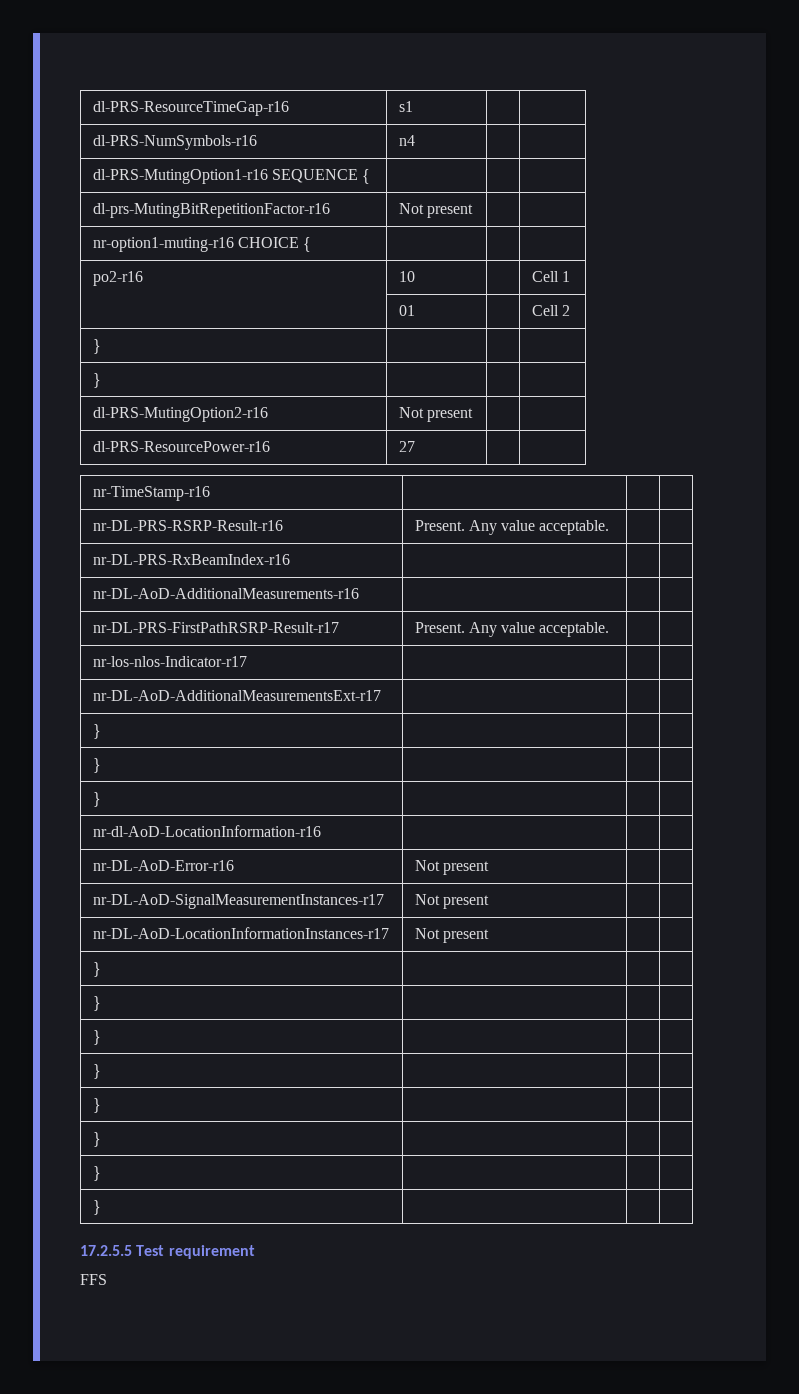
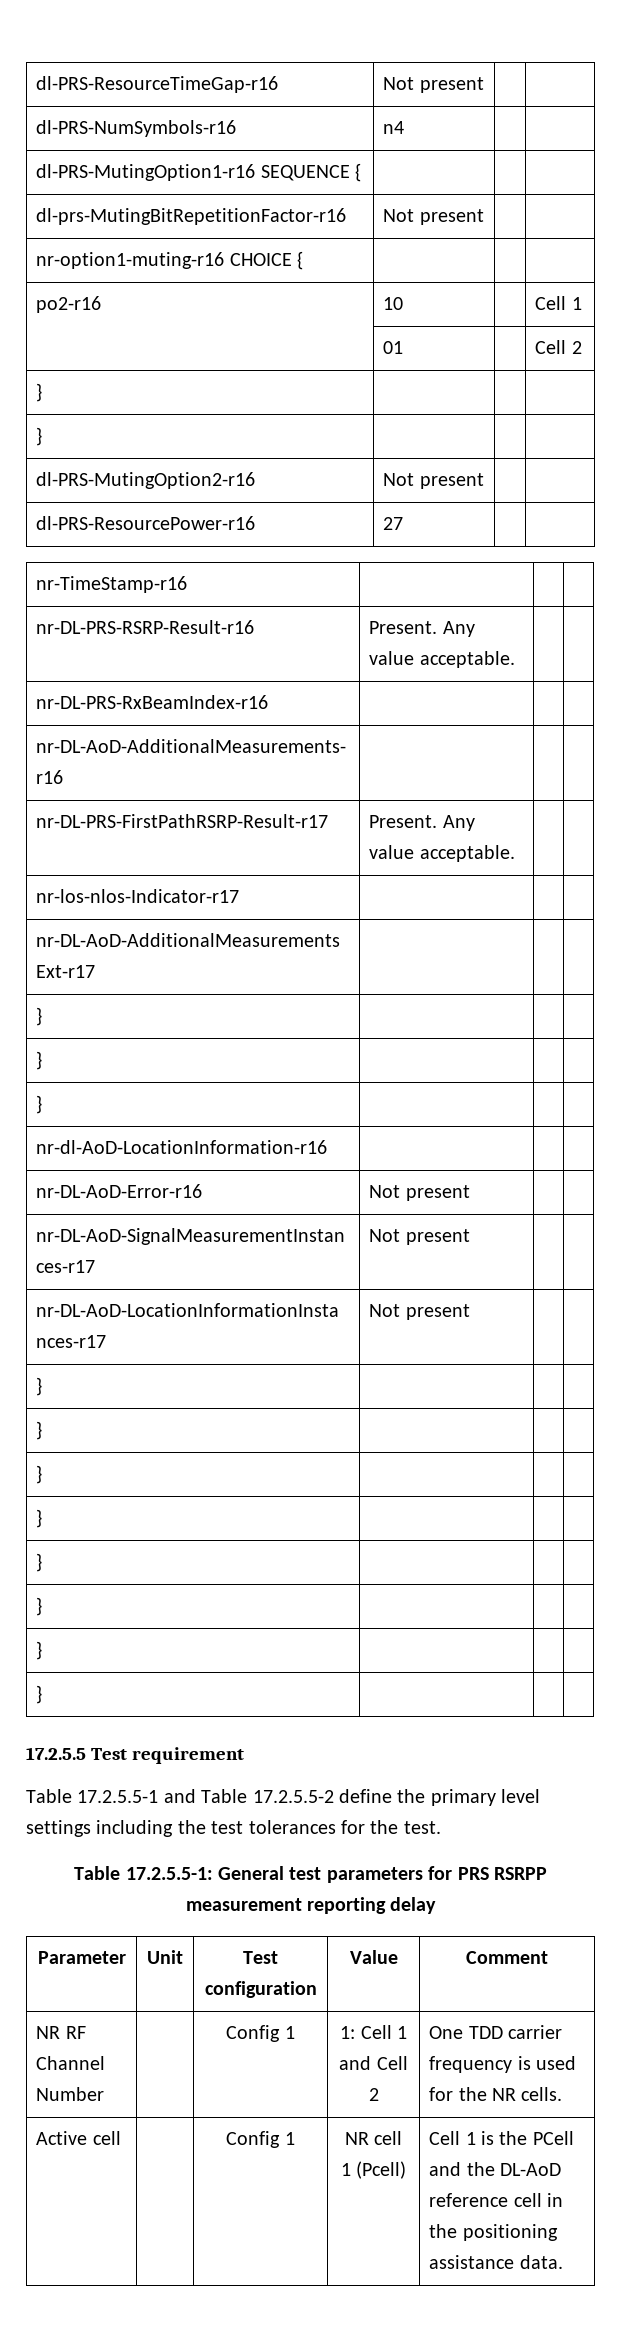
[398,101,413,112] s1 -> [383,77,484,93] Not present
[80,1274,107,1285] FFS -> [26,1789,541,1806] [26,1820,441,1837] [74,1866,547,1883] [185,1897,437,1914] [37,1951,126,1964] [147,1950,183,1964] [243,1951,278,1964] [204,1981,317,1998] [349,1950,398,1964] [466,1951,548,1964] [36,2026,86,2039] [36,2056,106,2070] [36,2087,105,2101] [226,2025,295,2042] [340,2025,407,2039] [339,2056,408,2070] [368,2088,379,2101] [429,2025,562,2039] [429,2056,576,2073] [429,2087,563,2101] [36,2131,121,2145] [226,2131,295,2148] [344,2131,403,2145] [340,2161,407,2179] [429,2131,574,2145] [429,2162,561,2176] [429,2193,563,2207] [429,2224,558,2241] [429,2255,563,2269] Table 17.2.5.5-1 and Table 17.2.5.5-2 define the primary level settings including the test tolerances for the test. // Table 17.2.5.5-1: General test parameters for PRS RSRPP measurement reporting delay // Parameter | Unit | Test configuration | Value | Comment // NR RF Channel Number | | Config 1 | 1: Cell 1 and Cell 2 | One TDD carrier frequency is used for the NR cells. // Active cell | | Config 1 | NR cell 1 (Pcell) | Cell 1 is the PCell and the DL-AoD reference cell in the positioning assistance data.

